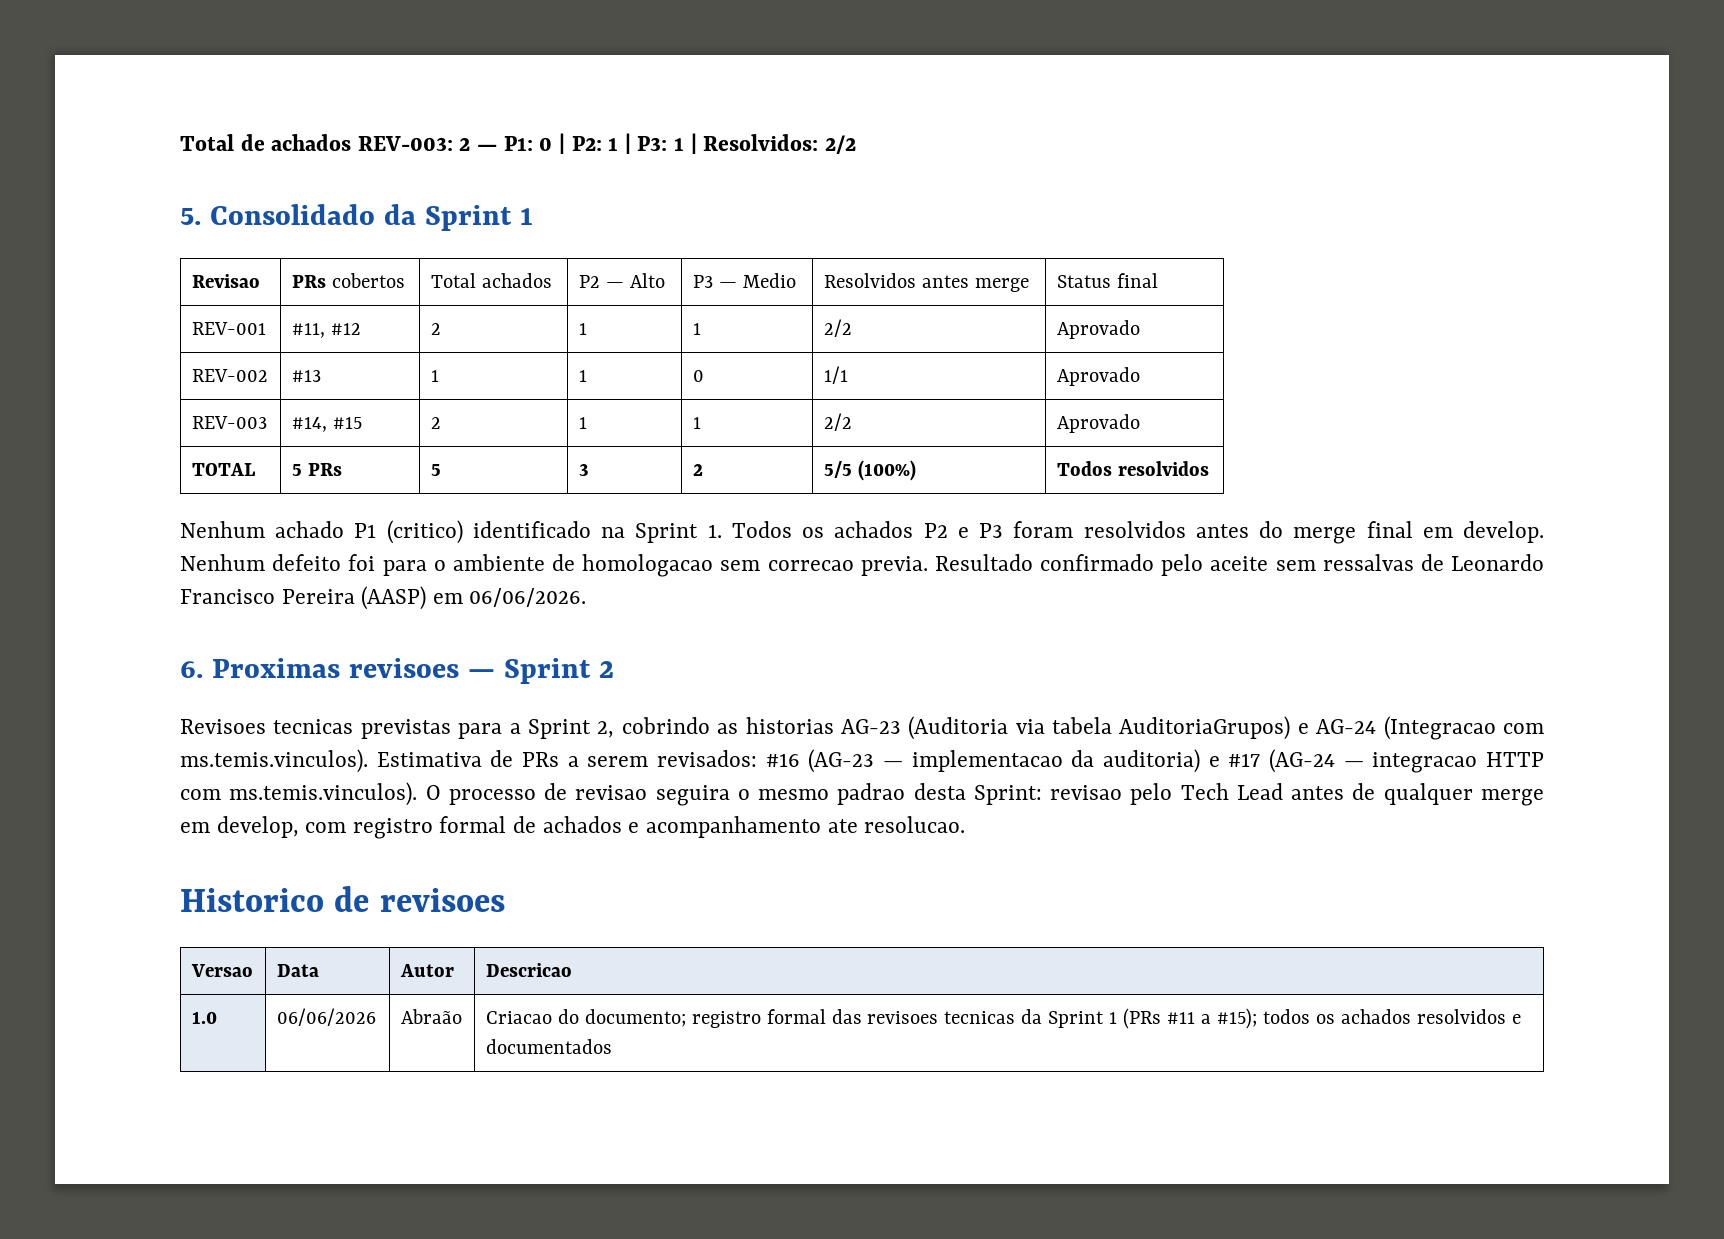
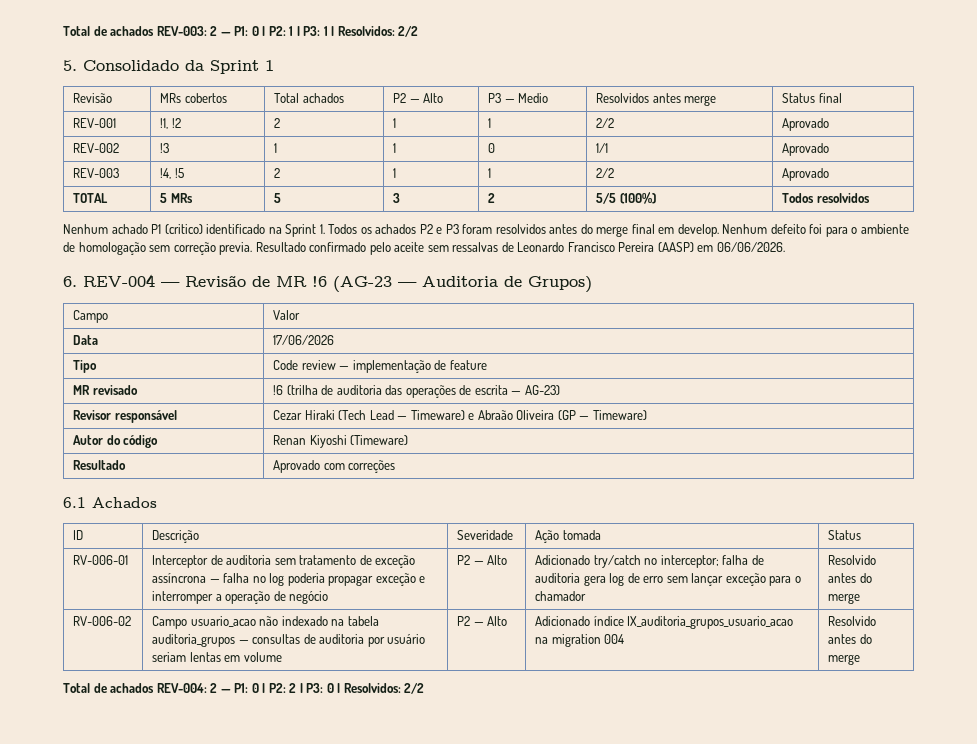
[191,274,260,288] [291,275,326,288] Revisao | PRs -> [73,93,113,103] [160,93,182,103] Revisão | MRs
[291,323,361,338] #11, #12 -> [160,118,181,129] !1, !2
[291,370,321,382] #13 -> [160,143,170,153] !3
[291,417,362,432] #14, #15 -> [160,168,184,179] !4, !5
[307,463,342,476] PRs -> [170,193,193,203] MRs
[582,554,854,577] homologacao sem correcao -> [78,242,216,255] homologação sem correção
[211,658,614,684] [180,716,1545,740] [180,749,1545,773] [180,782,1545,806] [180,816,966,839] [180,886,505,912] [190,964,253,977] [276,964,319,977] [399,964,454,977] [485,963,572,977] [191,1011,217,1024] [276,1008,376,1026] [400,1009,462,1024] [485,1008,1521,1029] [485,1039,612,1054] Proximas revisoes — Sprint 2 // Revisoes tecnicas previstas para a Sprint 2, cobrindo as historias AG-23 (Auditoria via tabela AuditoriaGrupos) e AG-24 (Integracao com ms.temis.vinculos). Estimativa de PRs a serem revisados: #16 (AG-23 — implementacao da auditoria) e #17 (AG-24 — integracao HTTP com ms.temis.vinculos). O processo de revisao seguira o mesmo padrao desta Sprint: revisao pelo Tech Lead antes de qualquer merge em develop, com registro formal de achados e acompanhamento ate resolucao. // Historico de revisoes // Versao | Data | Autor | Descricao // 1.0 | 06/06/2026 | Abraão | Criacao do documento; registro formal das revisoes tecnicas da Sprint 1 (PRs #11 a #15); todos os achados resolvidos e documentados -> [83,274,592,293] [73,310,109,323] [273,310,301,320] [73,335,99,345] [273,335,335,345] [73,360,98,373] [273,360,487,373] [73,385,138,395] [273,385,560,398] [73,410,177,423] [273,410,647,420] [73,435,159,448] [273,435,409,448] [73,460,127,470] [273,460,396,473] [63,497,157,508] [73,530,84,540] [152,530,200,543] [457,530,514,540] [535,530,601,543] [828,530,862,540] [73,555,129,565] [152,555,416,568] [152,573,426,586] [152,591,329,604] [457,555,508,565] [535,555,764,568] [535,573,801,586] [535,591,587,601] [828,555,877,565] [828,573,872,583] [828,593,861,604] [73,616,132,626] [152,616,379,629] [152,634,426,647] [152,652,282,662] [457,616,508,626] [535,616,794,629] [535,634,625,647] [828,616,877,626] [828,634,872,644] [828,654,861,665] [63,683,425,694] REV-004 — Revisão de MR !6 (AG-23 — Auditoria de Grupos) // Campo | Valor // Data | 17/06/2026 // Tipo | Code review — implementação de feature // MR revisado | !6 (trilha de auditoria das operações de escrita — AG-23) // Revisor responsável | Cezar Hiraki (Tech Lead — Timeware) e Abraão Oliveira (GP — Timeware) // Autor do código | Renan Kiyoshi (Timeware) // Resultado | Aprovado com correções // 6.1 Achados // ID | Descrição | Severidade | Ação tomada | Status // RV-006-01 | Interceptor de auditoria sem tratamento de exceção assíncrona — falha no log poderia propagar exceção e interromper a operação de negócio | P2 — Alto | Adicionado try/catch no interceptor; falha de auditoria gera log de erro sem lançar exceção para o chamador | Resolvido antes do merge // RV-006-02 | Campo usuario_acao não indexado na tabela auditoria_grupos — consultas de auditoria por usuário seriam lentas em volume | P2 — Alto | Adicionado índice IX_auditoria_grupos_usuario_acao na migration 004 | Resolvido antes do merge // Total de achados REV-004: 2 — P1: 0 | P2: 2 | P3: 0 | Resolvidos: 2/2

